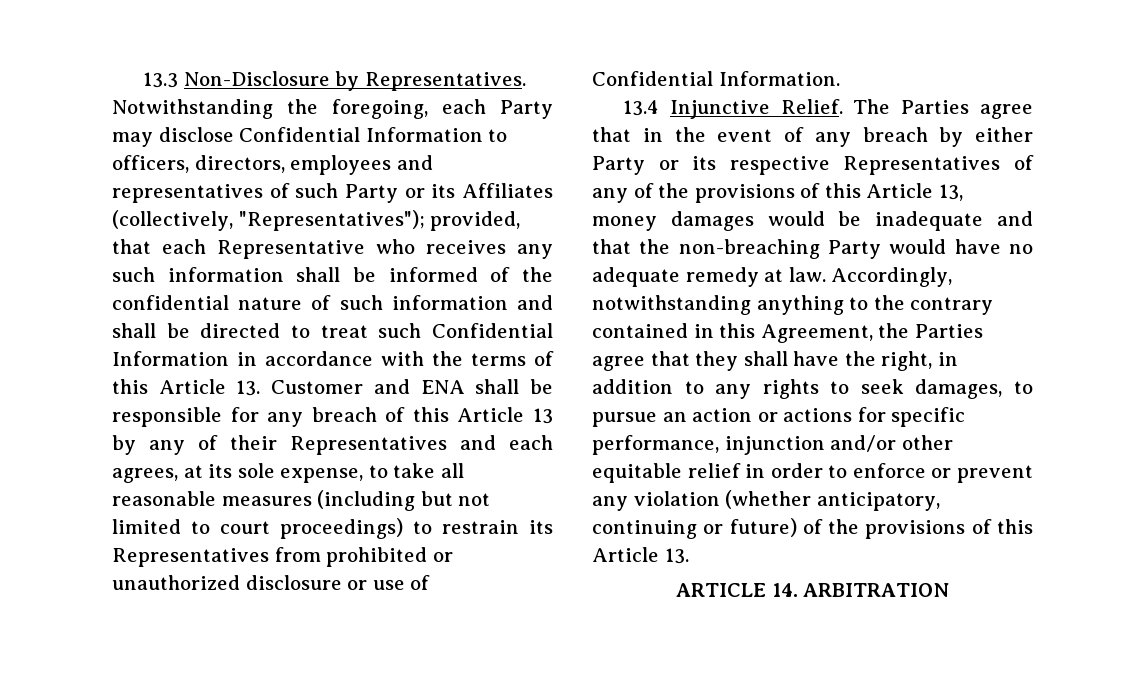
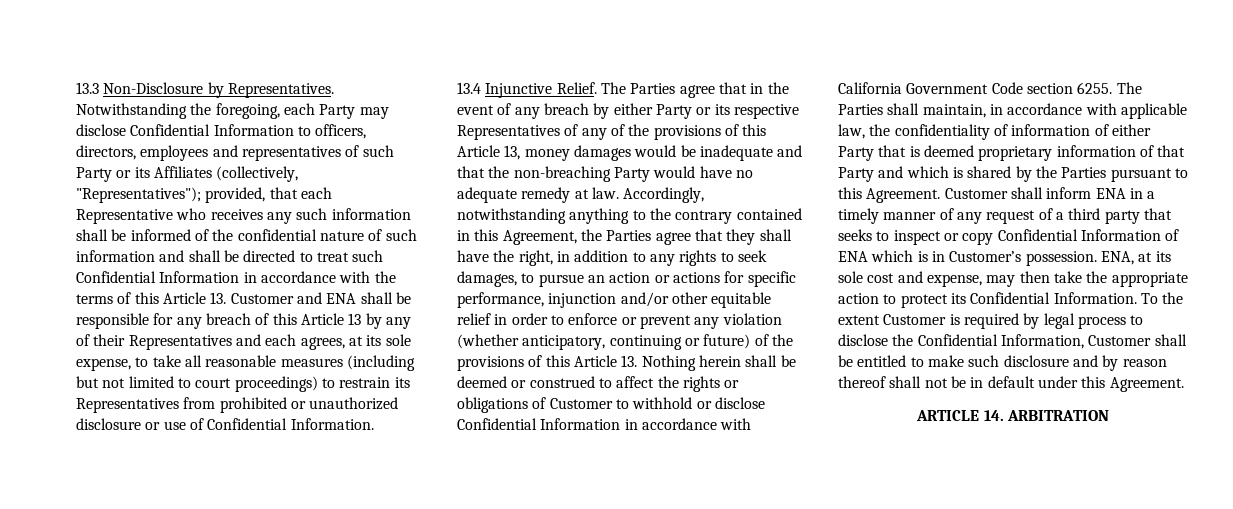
(689, 556) none -> [641,355,796,371] [457,376,740,392] [457,397,765,413] [457,418,752,430] [838,82,1142,94] [838,103,1187,119] [838,124,1151,140] [838,145,1186,161] [838,166,1188,182] [838,187,1156,203] [838,208,1172,224] [838,229,1180,245] [838,250,1171,266] [838,271,1188,287] [838,292,1184,308] [838,313,1144,329] [838,334,1187,349] [838,355,1167,371] [838,376,1184,392] Nothing herein shall be deemed or construed to affect the rights or obligations of Customer to withhold or disclose Confidential Information in accordance with California Government Code section 6255. The Parties shall maintain, in accordance with applicable law, the confidentiality of information of either Party that is deemed proprietary information of that Party and which is shared by the Parties pursuant to this Agreement. Customer shall inform ENA in a timely manner of any request of a third party that seeks to inspect or copy Confidential Information of ENA which is in Customer’s possession. ENA, at its sole cost and expense, may then take the appropriate action to protect its Confidential Information. To the extent Customer is required by legal process to disclose the Confidential Information, Customer shall be entitled to make such disclosure and by reason thereof shall not be in default under this Agreement.

